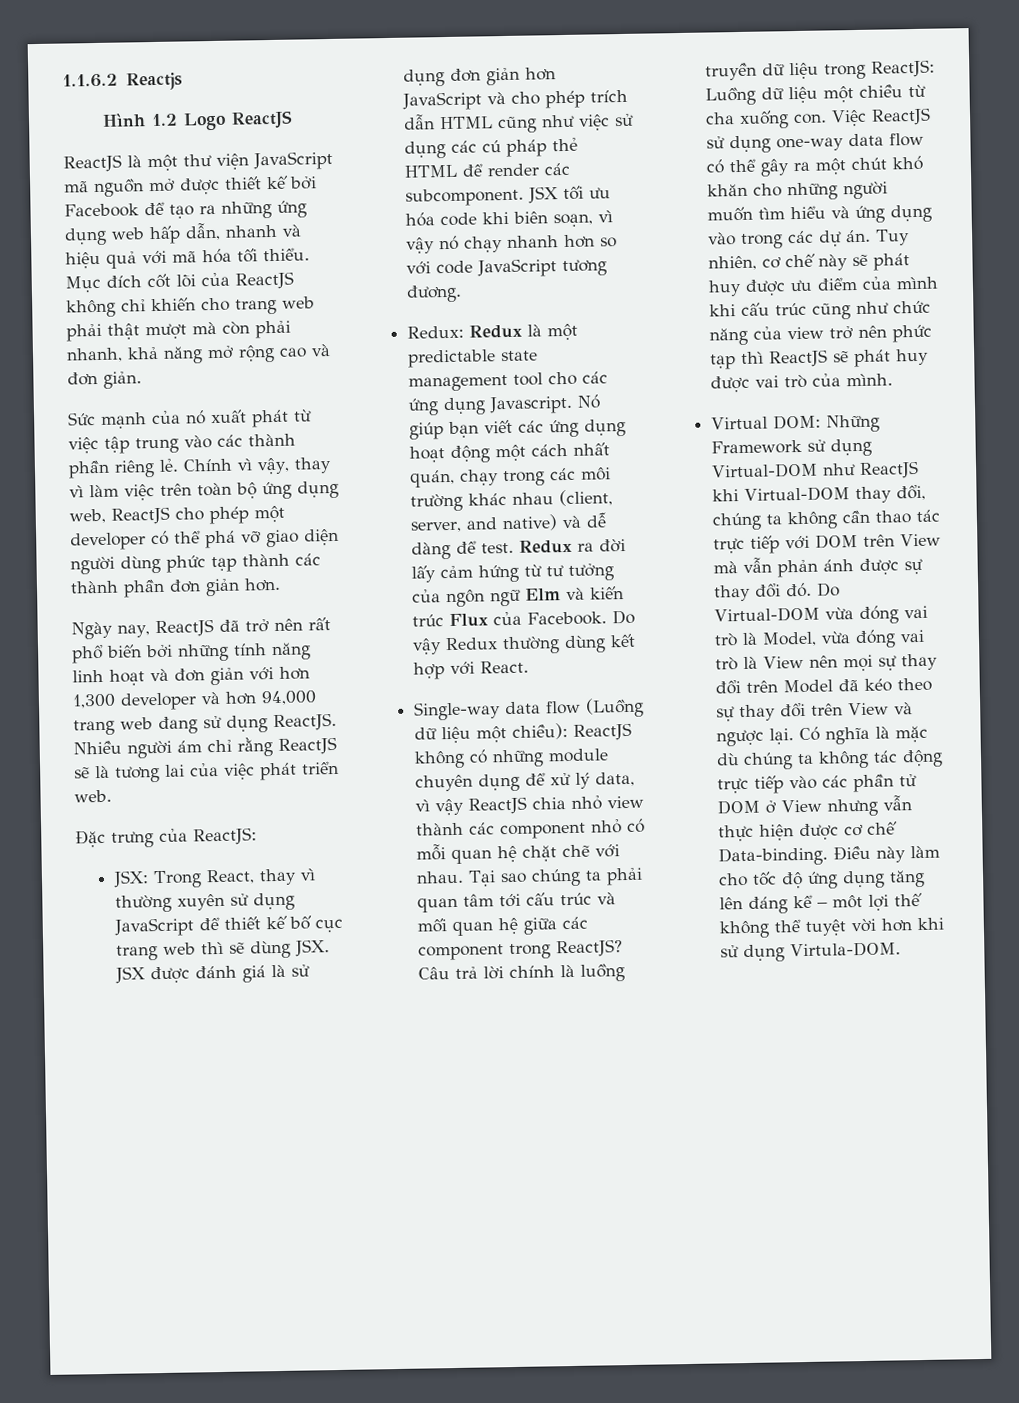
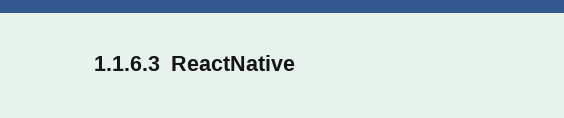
[62,72,183,91] [102,110,293,131] [63,150,333,173] [64,175,317,198] [64,200,307,219] [64,222,302,246] [65,247,310,269] [65,271,294,293] [66,296,315,318] [66,320,291,342] [66,344,331,364] [67,371,142,389] [67,409,312,429] [68,433,296,454] [68,457,332,479] [69,480,339,501] [69,505,285,525] [70,528,339,551] [70,553,321,575] [70,577,281,598] [71,617,331,640] [71,642,311,664] [72,666,310,686] [72,690,317,711] [73,712,337,736] [73,736,337,759] [74,760,339,783] [74,789,112,803] [75,827,257,848] [113,868,317,889] [115,892,296,913] [114,915,344,937] [116,939,331,961] [115,964,311,984] [403,67,557,87] [402,89,629,111] [403,113,635,134] [404,137,579,159] [404,162,572,178] [405,185,612,207] [405,210,614,228] [406,234,618,254] [406,258,608,278] [406,284,463,303] [407,323,579,341] [407,349,539,368] [408,371,609,392] [408,394,602,416] [409,418,627,440] [409,442,611,463] [410,467,612,488] [410,489,614,512] [410,512,608,533] [411,538,627,560] [411,563,615,583] [412,586,625,608] [412,609,636,628] [412,633,637,655] [413,660,530,680] [414,697,645,721] [414,722,633,744] [414,748,610,769] [415,771,636,792] [415,795,645,816] [416,818,646,840] [416,844,621,865] [416,867,644,887] [417,892,617,913] [417,916,589,937] [418,939,624,961] [418,963,626,982] [705,59,936,81] [705,84,927,106] [705,107,932,129] [706,132,925,154] [706,155,924,177] [707,181,889,201] [707,204,933,224] [708,229,911,249] [708,253,911,271] [708,276,940,297] [709,300,932,320] [709,324,933,346] [710,348,930,370] [710,373,894,393] [711,414,881,433] [711,438,873,457] [711,460,920,479] [712,484,927,504] [712,509,941,531] [713,533,942,554] [713,557,924,578] [714,582,841,602] [714,605,929,624] [714,629,926,649] [715,653,939,672] [715,677,933,695] [716,702,914,722] [716,725,929,747] [716,749,944,770] [717,773,918,794] [717,795,913,817] [718,821,898,842] [718,845,941,867] [718,869,926,889] [719,892,923,914] [719,917,945,939] [720,941,902,963] 1.1.6.2 Reactjs // Hình 1.2 Logo ReactJS // ReactJS là một thư viện JavaScript mã nguồn mở được thiết kế bởi Facebook để tạo ra những ứng dụng web hấp dẫn, nhanh và hiệu quả với mã hóa tối thiểu. Mục đích cốt lõi của ReactJS không chỉ khiến cho trang web phải thật mượt mà còn phải nhanh, khả năng mở rộng cao và đơn giản. // Sức mạnh của nó xuất phát từ việc tập trung vào các thành phần riêng lẻ. Chính vì vậy, thay vì làm việc trên toàn bộ ứng dụng web, ReactJS cho phép một developer có thể phá vỡ giao diện người dùng phức tạp thành các thành phần đơn giản hơn. // Ngày nay, ReactJS đã trở nên rất phổ biến bởi những tính năng linh hoạt và đơn giản với hơn 1,300 developer và hơn 94,000 trang web đang sử dụng ReactJS. Nhiều người ám chỉ rằng ReactJS sẽ là tương lai của việc phát triển web. // Đặc trưng của ReactJS: // JSX: Trong React, thay vì thường xuyên sử dụng JavaScript để thiết kế bố cục trang web thì sẽ dùng JSX. JSX được đánh giá là sử dụng đơn giản hơn JavaScript và cho phép trích dẫn HTML cũng như việc sử dụng các cú pháp thẻ HTML để render các subcomponent. JSX tối ưu hóa code khi biên soạn, vì vậy nó chạy nhanh hơn so với code JavaScript tương đương. // Redux: Redux là một predictable state management tool cho các ứng dụng Javascript. Nó giúp bạn viết các ứng dụng hoạt động một cách nhất quán, chạy trong các môi trường khác nhau (client, server, and native) và dễ dàng để test. Redux ra đời lấy cảm hứng từ tư tưởng của ngôn ngữ Elm và kiến trúc Flux của Facebook. Do vậy Redux thường dùng kết hợp với React. // Single-way data flow (Luồng dữ liệu một chiều): ReactJS không có những module chuyên dụng để xử lý data, vì vậy ReactJS chia nhỏ view thành các component nhỏ có mỗi quan hệ chặt chẽ với nhau. Tại sao chúng ta phải quan tâm tới cấu trúc và mối quan hệ giữa các component trong ReactJS? Câu trả lời chính là luồng truyền dữ liệu trong ReactJS: Luồng dữ liệu một chiều từ cha xuống con. Việc ReactJS sử dụng one-way data flow có thể gây ra một chút khó khăn cho những người muốn tìm hiểu và ứng dụng vào trong các dự án. Tuy nhiên, cơ chế này sẽ phát huy được ưu điểm của mình khi cấu trúc cũng như chức năng của view trở nên phức tạp thì ReactJS sẽ phát huy được vai trò của mình. // Virtual DOM: Những Framework sử dụng Virtual-DOM như ReactJS khi Virtual-DOM thay đổi, chúng ta không cần thao tác trực tiếp với DOM trên View mà vẫn phản ánh được sự thay đổi đó. Do Virtual-DOM vừa đóng vai trò là Model, vừa đóng vai trò là View nên mọi sự thay đổi trên Model đã kéo theo sự thay đổi trên View và ngược lại. Có nghĩa là mặc dù chúng ta không tác động trực tiếp vào các phần tử DOM ở View nhưng vẫn thực hiện được cơ chế Data-binding. Điều này làm cho tốc độ ứng dụng tăng lên đáng kể – môt lợi thế không thể tuyệt vời hơn khi sử dụng Virtula-DOM. -> [94,55,295,71] 1.1.6.3 ReactNative

